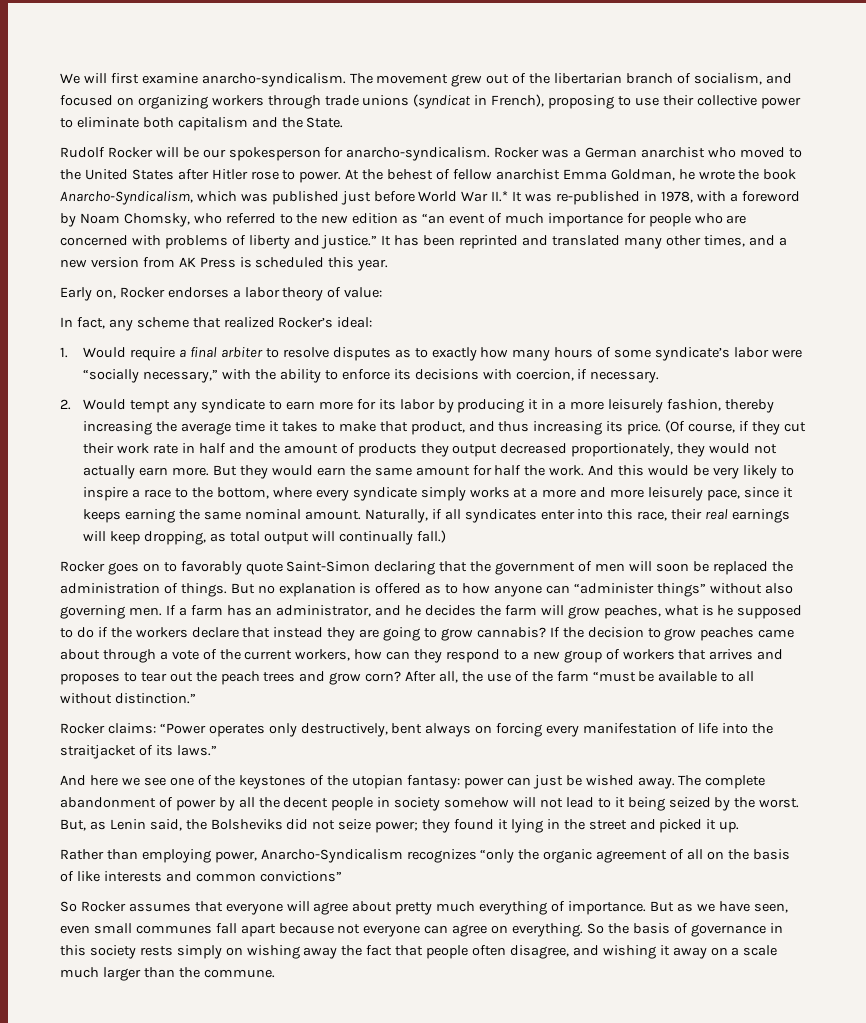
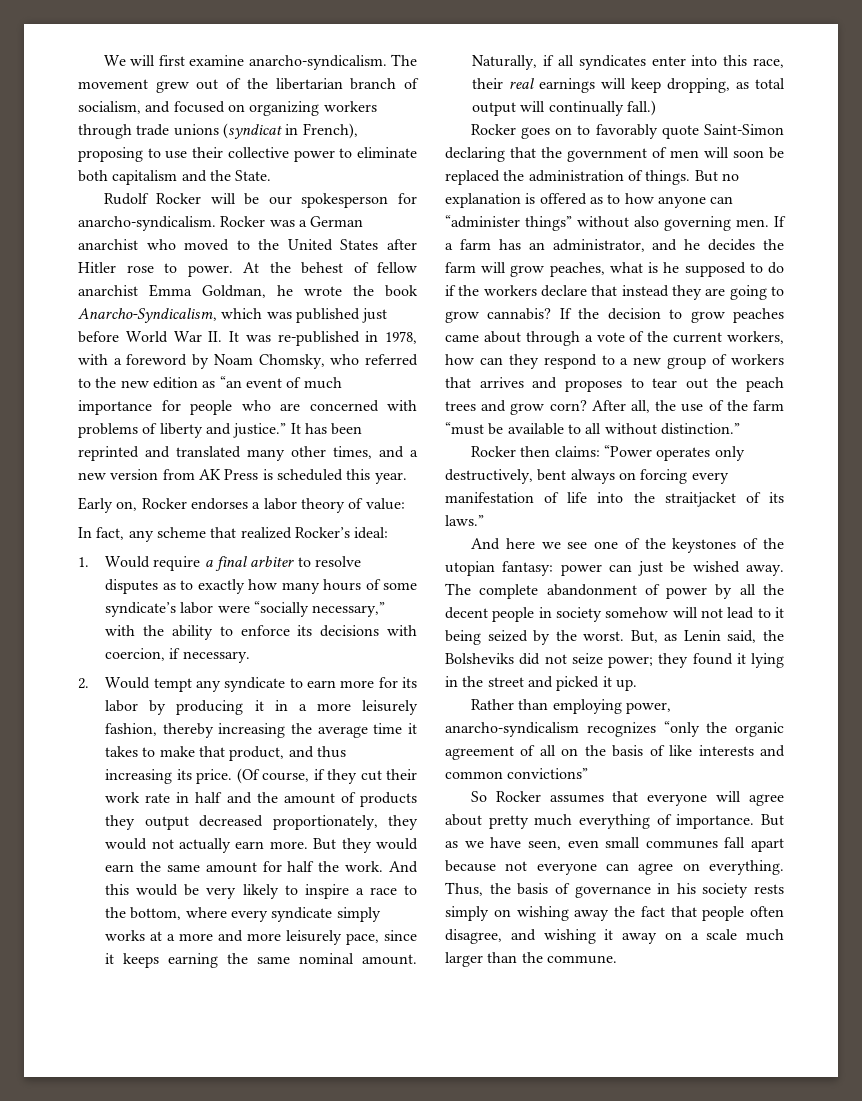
[491,191,509,202] II.* -> [208,331,223,342] II.
(105, 728) none -> [520,446,551,457] then
[260,849,403,863] Anarcho-Syndicalism -> [445,722,579,737] anarcho-syndicalism
[586,923,604,934] So -> [445,882,483,896] Thus,
[60,945,86,956] this -> [676,883,696,894] his

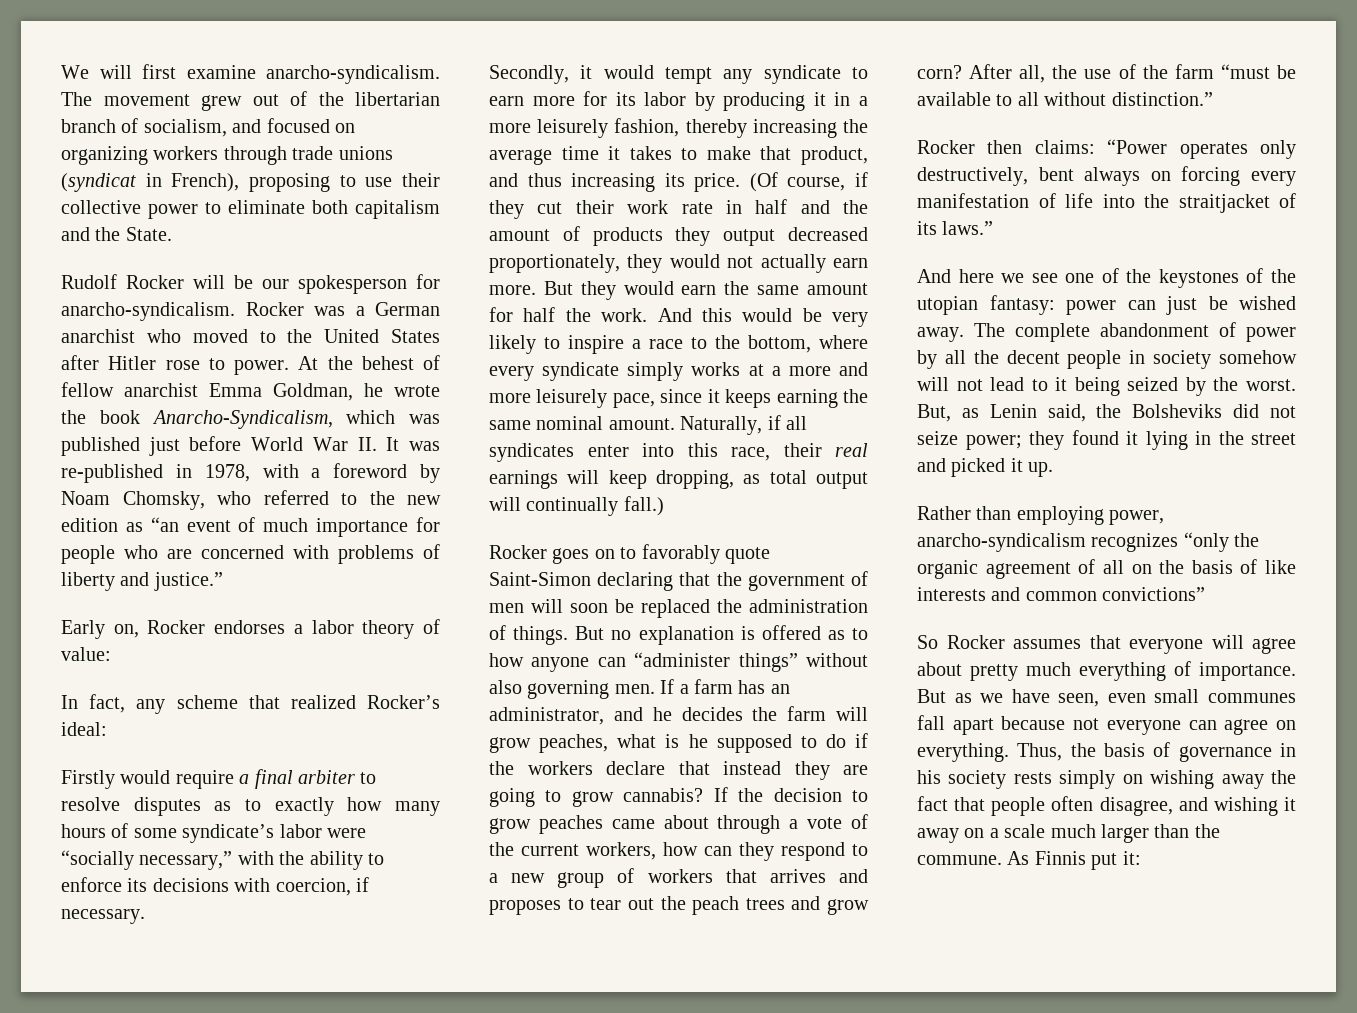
[290,423,363,435] [78,446,418,461] [78,469,407,484] It has been reprinted and translated many other times, and a new version from AK Press is scheduled this year. -> (223, 581) none
[78,556,151,568] 1. Would -> [61,770,171,789] Firstly would
[78,677,151,689] 2. Would -> [489,65,654,84] Secondly, it would
(617, 959) none -> [1007,851,1141,870] As Finnis put it:

